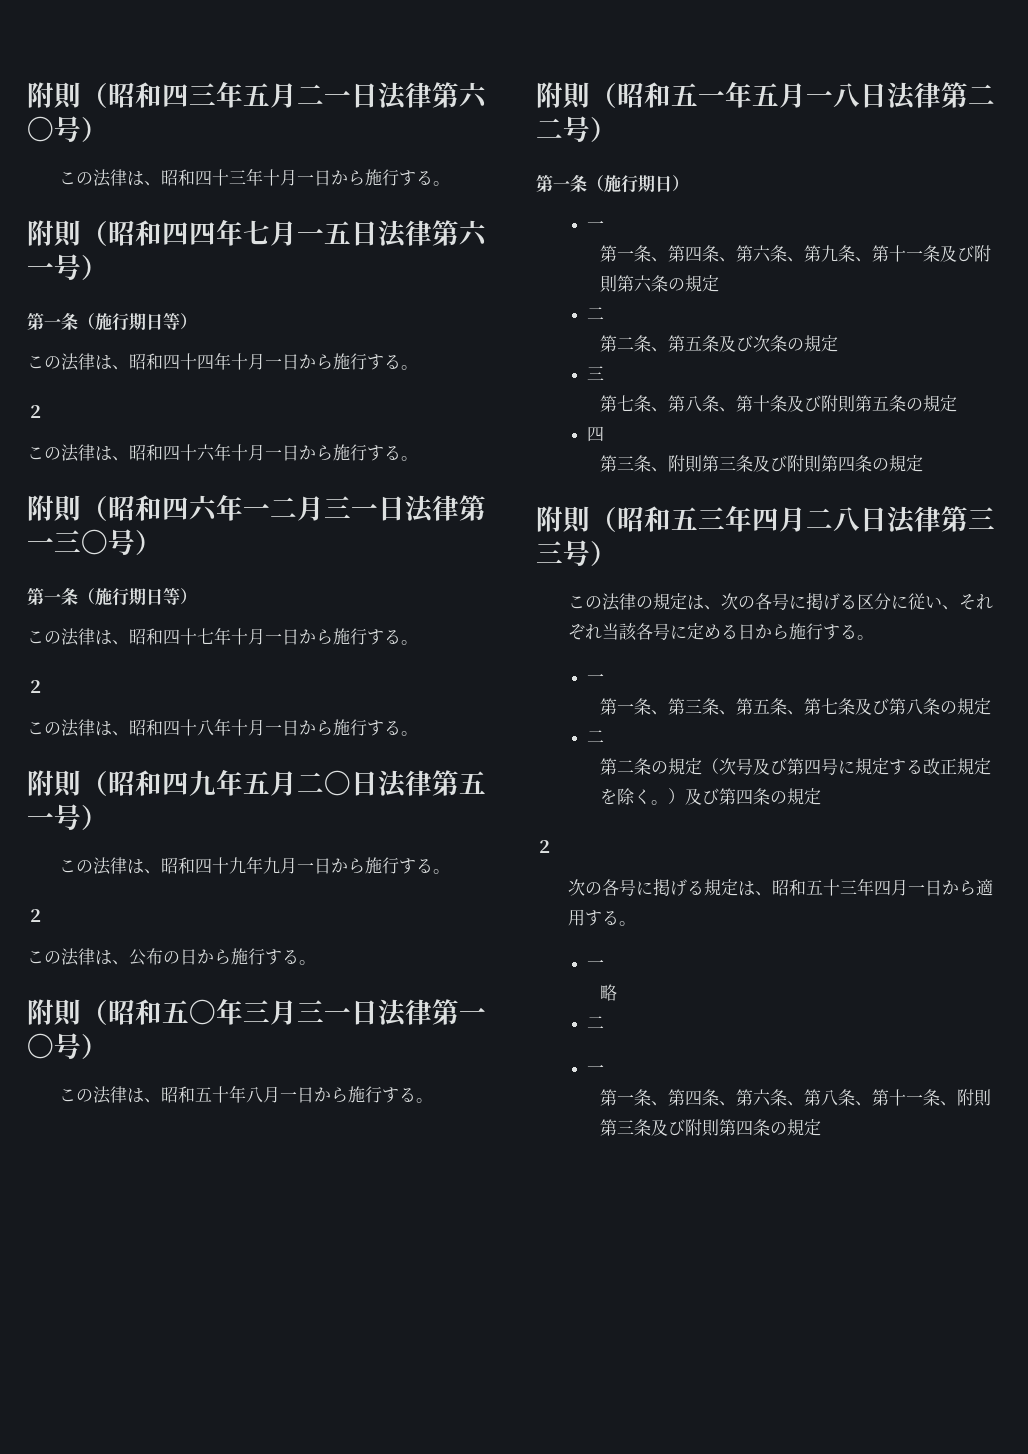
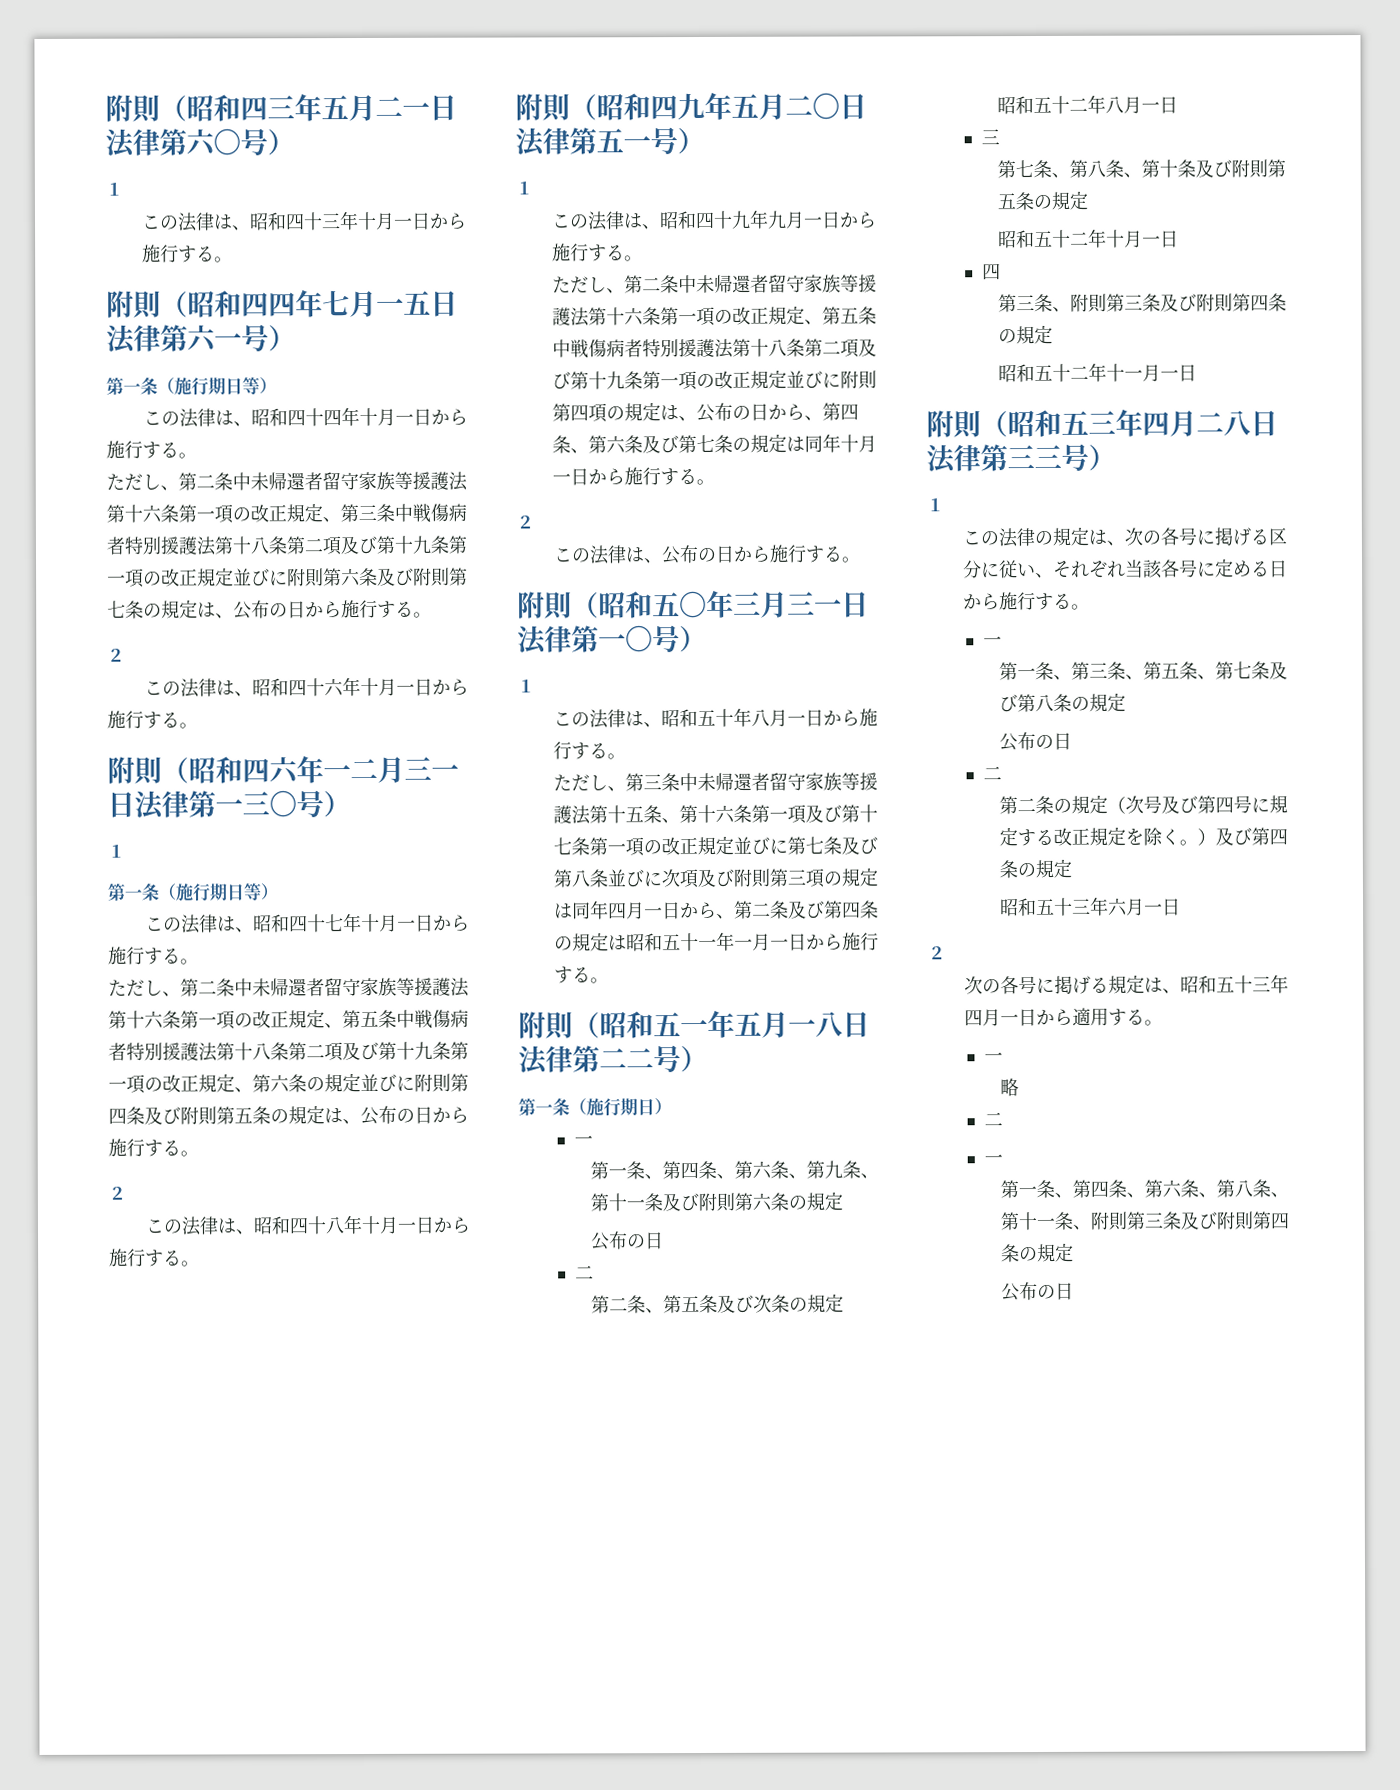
(108, 129) none -> [105,182,123,196] // １
(418, 367) none -> [106,471,468,491] [106,503,467,524] [106,535,467,556] [107,567,468,588] [107,599,432,620] // ただし、第二条中未帰還者留守家族等援護法第十六条第一項の改正規定、第三条中戦傷病者特別援護法第十八条第二項及び第十九条第一項の改正規定並びに附則第六条及び附則第七条の規定は、公布の日から施行する。
(162, 542) none -> [107,844,125,858] // １
(418, 642) none -> [108,977,470,997] [108,1009,469,1030] [108,1041,469,1062] [108,1073,469,1094] [108,1105,469,1126] [108,1138,199,1157] // ただし、第二条中未帰還者留守家族等援護法第十六条第一項の改正規定、第五条中戦傷病者特別援護法第十八条第二項及び第十九条第一項の改正規定、第六条の規定並びに附則第四条及び附則第五条の規定は、公布の日から施行する。
(108, 817) none -> [515,181,533,195] // １
(451, 871) none -> [551,274,877,294] [551,305,877,327] [551,338,877,359] [551,369,877,391] [551,402,859,423] [551,433,877,454] [551,467,715,486] // ただし、第二条中未帰還者留守家族等援護法第十六条第一項の改正規定、第五条中戦傷病者特別援護法第十八条第二項及び第十九条第一項の改正規定並びに附則第四項の規定は、公布の日から、第四条、第六条及び第七条の規定は同年十月一日から施行する。
(108, 1046) none -> [517,679,535,693] // １
(434, 1100) none -> [552,772,878,792] [552,804,878,825] [552,835,878,857] [552,867,878,889] [553,900,879,920] [553,931,879,952] [553,966,609,984] // ただし、第三条中未帰還者留守家族等援護法第十五条、第十六条第一項及び第十七条第一項の改正規定並びに第七条及び第八条並びに次項及び附則第三項の規定は同年四月一日から、第二条及び第四条の規定は昭和五十一年一月一日から施行する。
(720, 283) none -> [590,1231,664,1251] // 公布の日
(839, 343) none -> [996,94,1178,115] // 昭和五十二年八月一日
(958, 403) none -> [997,228,1179,249] // 昭和五十二年十月一日
(924, 463) none -> [997,362,1197,383] // 昭和五十二年十一月一日
(617, 553) none -> [926,498,944,512] // １
(992, 706) none -> [998,732,1072,752] // 公布の日
(822, 796) none -> [999,896,1181,917] // 昭和五十三年六月一日
(822, 1127) none -> [1000,1282,1074,1302] // 公布の日

